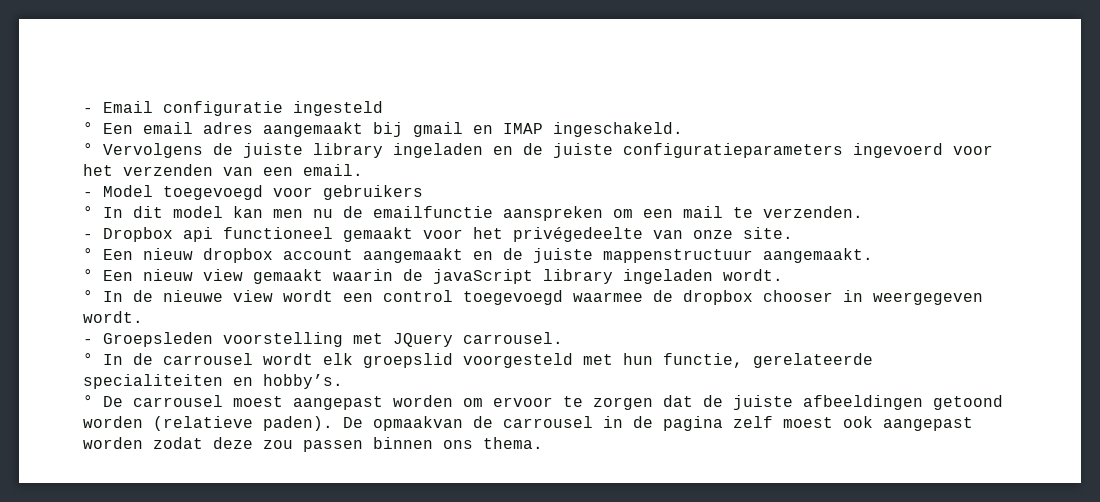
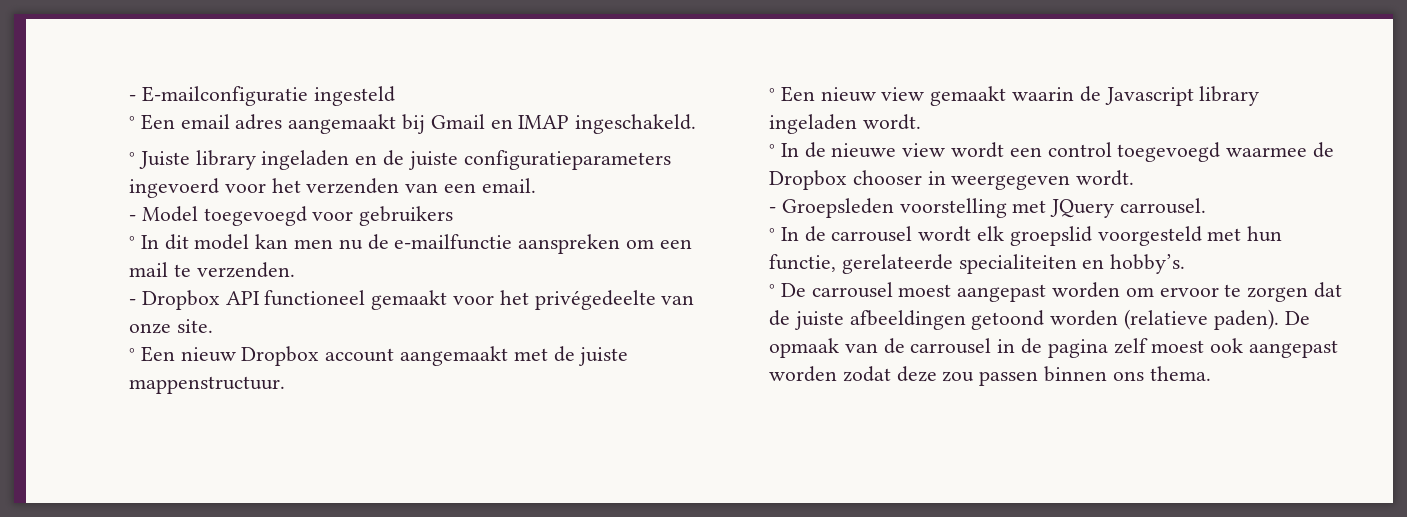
[83,101,283,116] - Email configuratie -> [129,86,308,106] - E-mailconfiguratie
[413,122,463,137] gmail -> [430,114,485,129] Gmail
[103,143,303,158] Vervolgens de juiste -> [138,151,190,169] Juiste
[373,206,493,218] emailfunctie -> [394,234,513,250] e-mailfunctie
[183,227,213,242] api -> [225,291,260,305] API
[203,248,273,263] dropbox -> [241,346,320,366] Dropbox
[473,248,873,263] en de juiste mappenstructuur aangemaakt. -> [513,346,629,366] [129,376,285,394] met de juiste mappenstructuur.
[433,269,533,284] javaScript -> [1104,87,1194,106] Javascript
[683,290,753,305] dropbox -> [769,170,847,190] Dropbox
[373,416,463,431] opmaakvan -> [769,338,878,358] opmaak van

